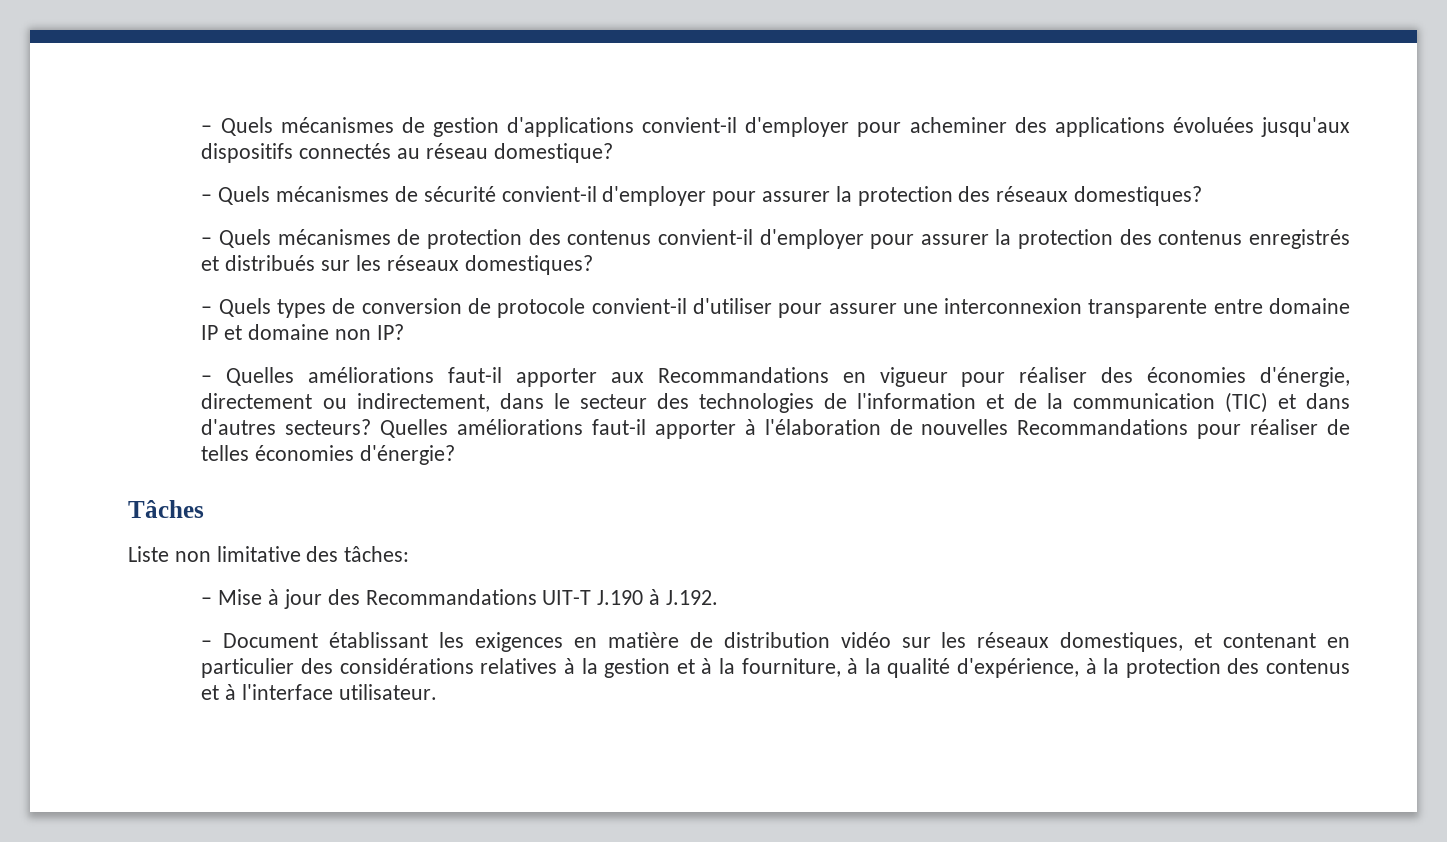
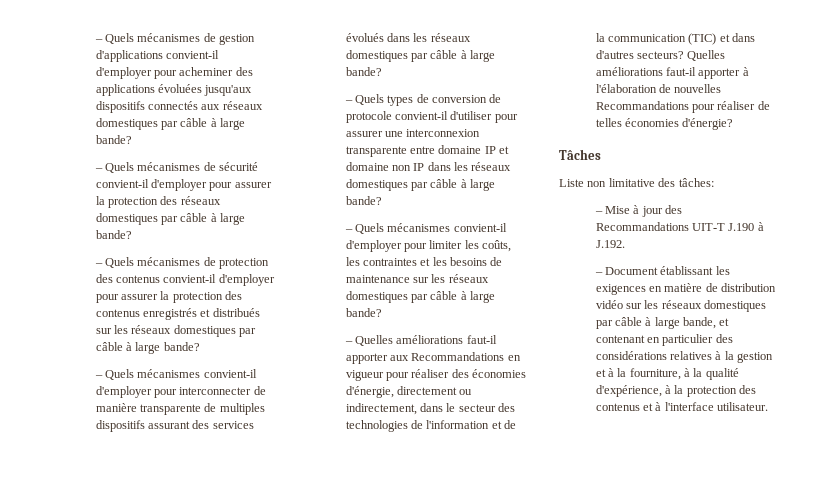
[397,143,613,163] au réseau domestique? -> [201,101,263,110] [95,118,245,130] [95,135,132,144] aux réseaux domestiques par câble à large bande?
[1073,186,1202,206] domestiques? -> [95,213,245,225] [95,230,132,239] domestiques par câble à large bande?
[464,255,593,275] domestiques? -> [173,325,256,337] [95,342,200,354] [94,369,257,380] [95,386,266,398] [95,403,265,415] [95,420,254,432] [345,33,471,42] [345,50,495,62] [345,67,382,76] domestiques par câble à large bande? // – Quels mécanismes convient-il d'employer pour interconnecter de manière transparente de multiples dispositifs assurant des services évolués dans les réseaux domestiques par câble à large bande?
[376,324,404,340] IP? -> [413,162,512,171] [345,179,495,191] [345,196,382,205] [344,223,507,234] [345,240,511,252] [345,257,503,266] [345,274,489,283] [345,291,495,303] [345,308,382,317] IP dans les réseaux domestiques par câble à large bande? // – Quels mécanismes convient-il d'employer pour limiter les coûts, les contraintes et les besoins de maintenance sur les réseaux domestiques par câble à large bande?
[1060,632,1184,652] domestiques, -> [703,300,766,312] [595,317,716,329] domestiques par câble à large bande,

